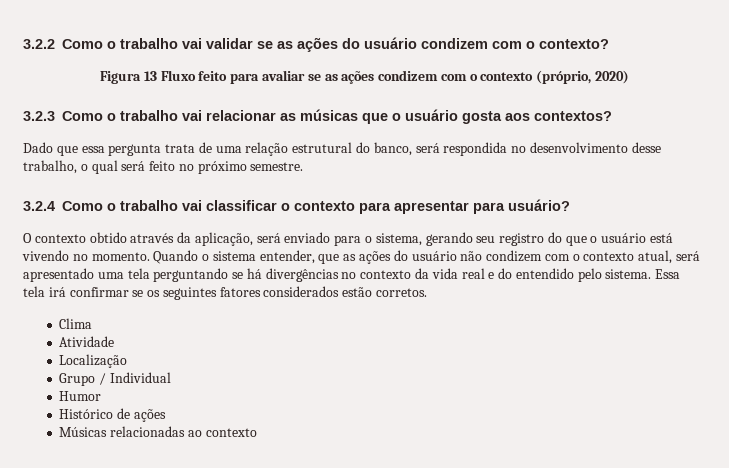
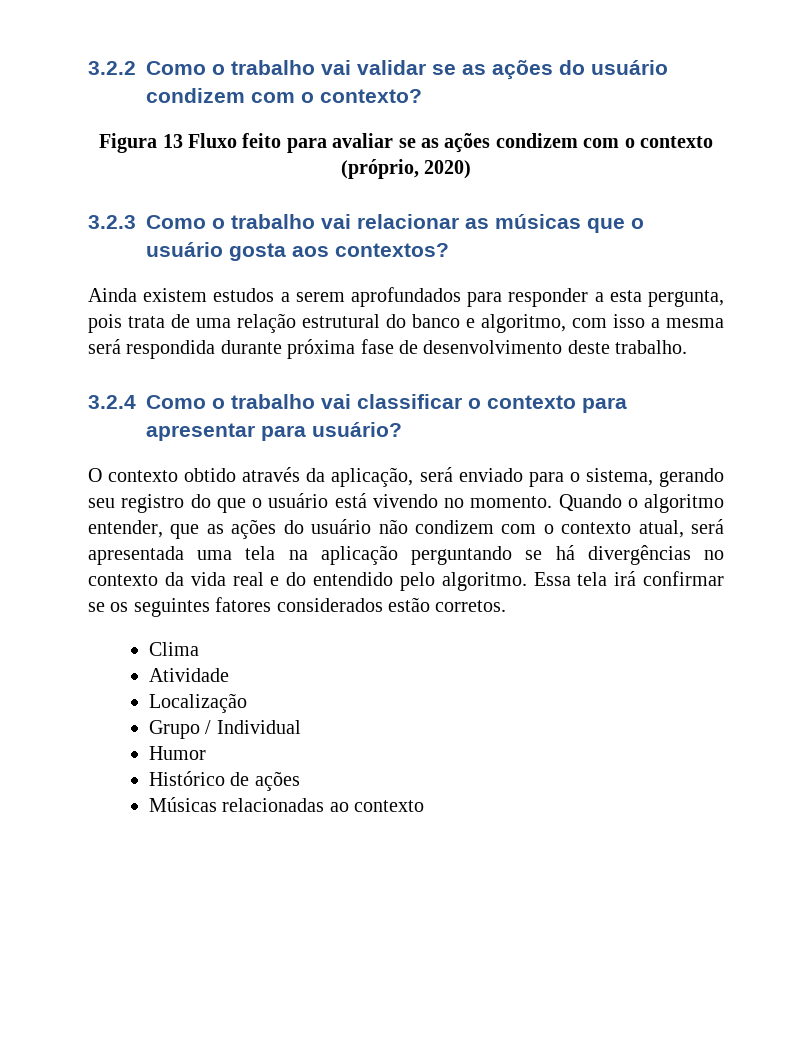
[23,142,162,156] Dado que essa pergunta -> [88,287,724,307] [88,314,122,333] Ainda existem estudos a serem aprofundados para responder a esta pergunta, pois
[373,142,661,156] [23,160,304,174] banco, será respondida no desenvolvimento desse trabalho, o qual será feito no próximo semestre. -> [412,314,724,333] [88,339,688,359] banco e algoritmo, com isso a mesma será respondida durante próxima fase de desenvolvimento deste trabalho.
[212,251,256,261] sistema -> [644,494,724,513] algoritmo
[23,268,94,282] apresentado -> [88,546,184,565] apresentada
(150, 273) none -> [288,545,398,565] na aplicação
[605,269,652,279] sistema. -> [441,572,527,591] algoritmo.

